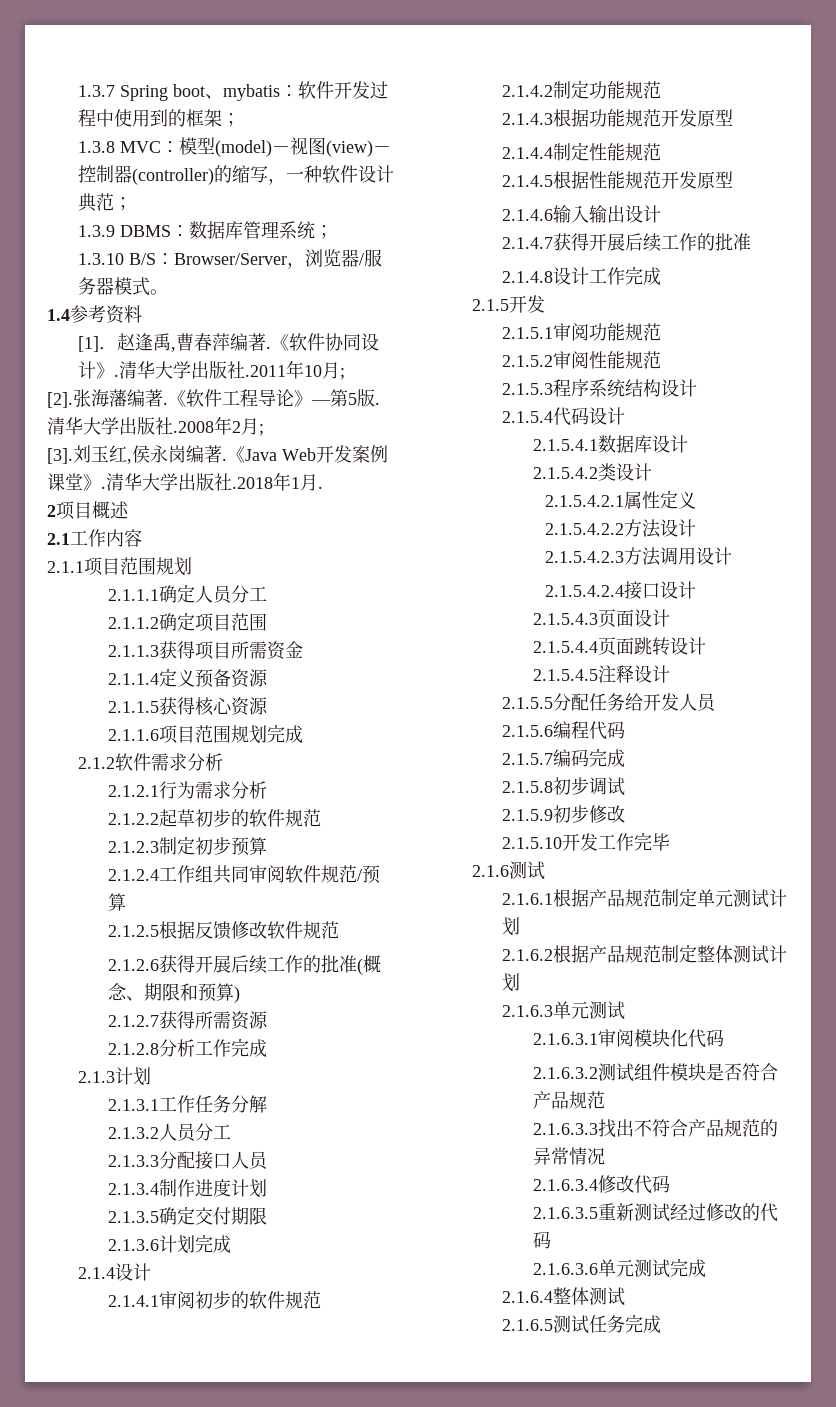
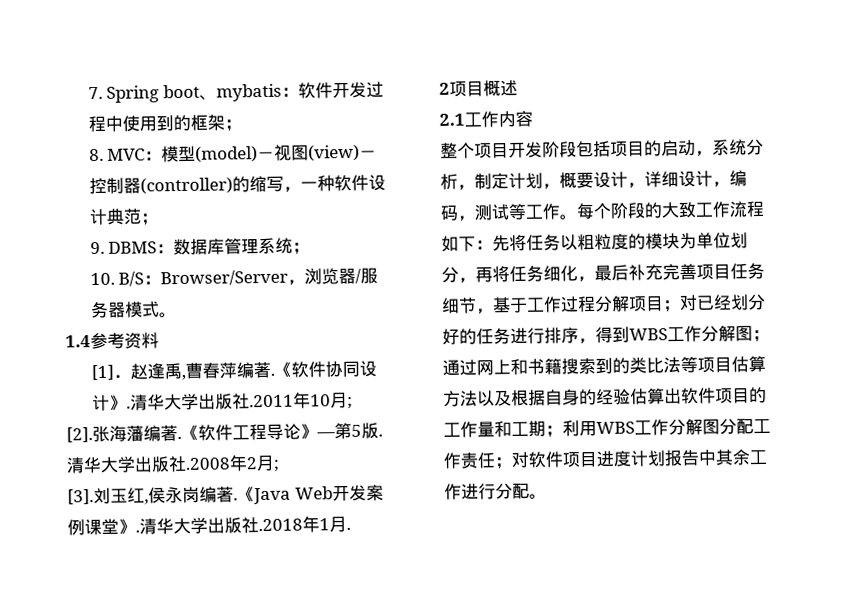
[77,85,115,97] 1.3.7 -> [87,86,103,100] 7.
[77,141,115,153] 1.3.8 -> [88,148,104,162] 8.
[77,225,115,237] 1.3.9 -> [89,241,105,255] 9.
[77,253,124,265] 1.3.10 -> [89,272,115,286] 10.
[47,557,192,576] [108,584,268,604] [108,612,268,632] [108,641,304,660] [108,668,269,688] [108,697,269,716] [108,724,304,744] [77,753,223,771] [108,781,268,799] [108,809,322,827] [108,836,268,856] [108,865,381,884] [108,893,127,911] [108,921,340,940] [108,955,382,975] [108,983,241,1003] [108,1011,269,1030] [108,1038,268,1057] [77,1067,151,1086] [108,1095,268,1113] [108,1123,232,1142] [108,1151,270,1170] [108,1179,268,1198] [108,1206,268,1225] [108,1234,232,1254] [77,1263,151,1281] [108,1291,322,1309] [502,80,662,99] [502,109,734,127] [502,142,662,161] [502,171,734,189] [502,205,662,223] [502,233,752,252] [502,266,662,285] [471,295,545,313] [502,323,662,341] [502,351,662,369] [502,379,698,397] [502,407,626,426] [532,435,688,453] [532,463,652,481] [545,490,697,509] [545,519,697,538] [545,547,733,566] [545,581,697,600] [532,609,670,628] [532,637,706,656] [532,665,670,683] [502,693,718,712] [502,721,626,740] [502,748,626,767] [502,777,626,796] [502,805,626,823] [502,832,671,851] [471,861,545,880] [502,888,788,908] [502,917,521,936] [502,944,788,964] [502,973,521,992] [502,1001,626,1020] [532,1029,724,1048] [532,1063,778,1082] [532,1091,605,1109] [532,1119,778,1138] [532,1147,605,1165] [532,1175,670,1194] [532,1203,778,1222] [532,1231,551,1249] [532,1258,706,1278] [502,1287,626,1306] [502,1314,662,1334] 2.1.1项目范围规划 // 2.1.1.1确定人员分工 // 2.1.1.2确定项目范围 // 2.1.1.3获得项目所需资金 // 2.1.1.4定义预备资源 // 2.1.1.5获得核心资源 // 2.1.1.6项目范围规划完成 // 2.1.2软件需求分析 // 2.1.2.1行为需求分析 // 2.1.2.2起草初步的软件规范 // 2.1.2.3制定初步预算 // 2.1.2.4工作组共同审阅软件规范/预算 // 2.1.2.5根据反馈修改软件规范 // 2.1.2.6获得开展后续工作的批准(概念、期限和预算) // 2.1.2.7获得所需资源 // 2.1.2.8分析工作完成 // 2.1.3计划 // 2.1.3.1工作任务分解 // 2.1.3.2人员分工 // 2.1.3.3分配接口人员 // 2.1.3.4制作进度计划 // 2.1.3.5确定交付期限 // 2.1.3.6计划完成 // 2.1.4设计 // 2.1.4.1审阅初步的软件规范 // 2.1.4.2制定功能规范 // 2.1.4.3根据功能规范开发原型 // 2.1.4.4制定性能规范 // 2.1.4.5根据性能规范开发原型 // 2.1.4.6输入输出设计 // 2.1.4.7获得开展后续工作的批准 // 2.1.4.8设计工作完成 // 2.1.5开发 // 2.1.5.1审阅功能规范 // 2.1.5.2审阅性能规范 // 2.1.5.3程序系统结构设计 // 2.1.5.4代码设计 // 2.1.5.4.1数据库设计 // 2.1.5.4.2类设计 // 2.1.5.4.2.1属性定义 // 2.1.5.4.2.2方法设计 // 2.1.5.4.2.3方法调用设计 // 2.1.5.4.2.4接口设计 // 2.1.5.4.3页面设计 // 2.1.5.4.4页面跳转设计 // 2.1.5.4.5注释设计 // 2.1.5.5分配任务给开发人员 // 2.1.5.6编程代码 // 2.1.5.7编码完成 // 2.1.5.8初步调试 // 2.1.5.9初步修改 // 2.1.5.10开发工作完毕 // 2.1.6测试 // 2.1.6.1根据产品规范制定单元测试计划 // 2.1.6.2根据产品规范制定整体测试计划 // 2.1.6.3单元测试 // 2.1.6.3.1审阅模块化代码 // 2.1.6.3.2测试组件模块是否符合产品规范 // 2.1.6.3.3找出不符合产品规范的异常情况 // 2.1.6.3.4修改代码 // 2.1.6.3.5重新测试经过修改的代码 // 2.1.6.3.6单元测试完成 // 2.1.6.4整体测试 // 2.1.6.5测试任务完成 -> [440,138,764,159] [440,170,747,191] [440,200,765,222] [441,232,748,252] [441,262,765,284] [441,293,766,315] [442,325,770,345] [442,355,766,376] [443,386,767,407] [443,418,771,438] [443,449,767,470] [444,482,547,500] 整个项目开发阶段包括项目的启动，系统分析，制定计划，概要设计，详细设计，编码，测试等工作。每个阶段的大致工作流程如下：先将任务以粗粒度的模块为单位划分，再将任务细化，最后补充完善项目任务细节，基于工作过程分解项目；对已经划分好的任务进行排序，得到WBS工作分解图；通过网上和书籍搜索到的类比法等项目估算方法以及根据自身的经验估算出软件项目的工作量和工期；利用WBS工作分解图分配工作责任；对软件项目进度计划报告中其余工作进行分配。

